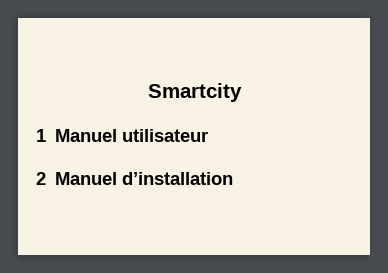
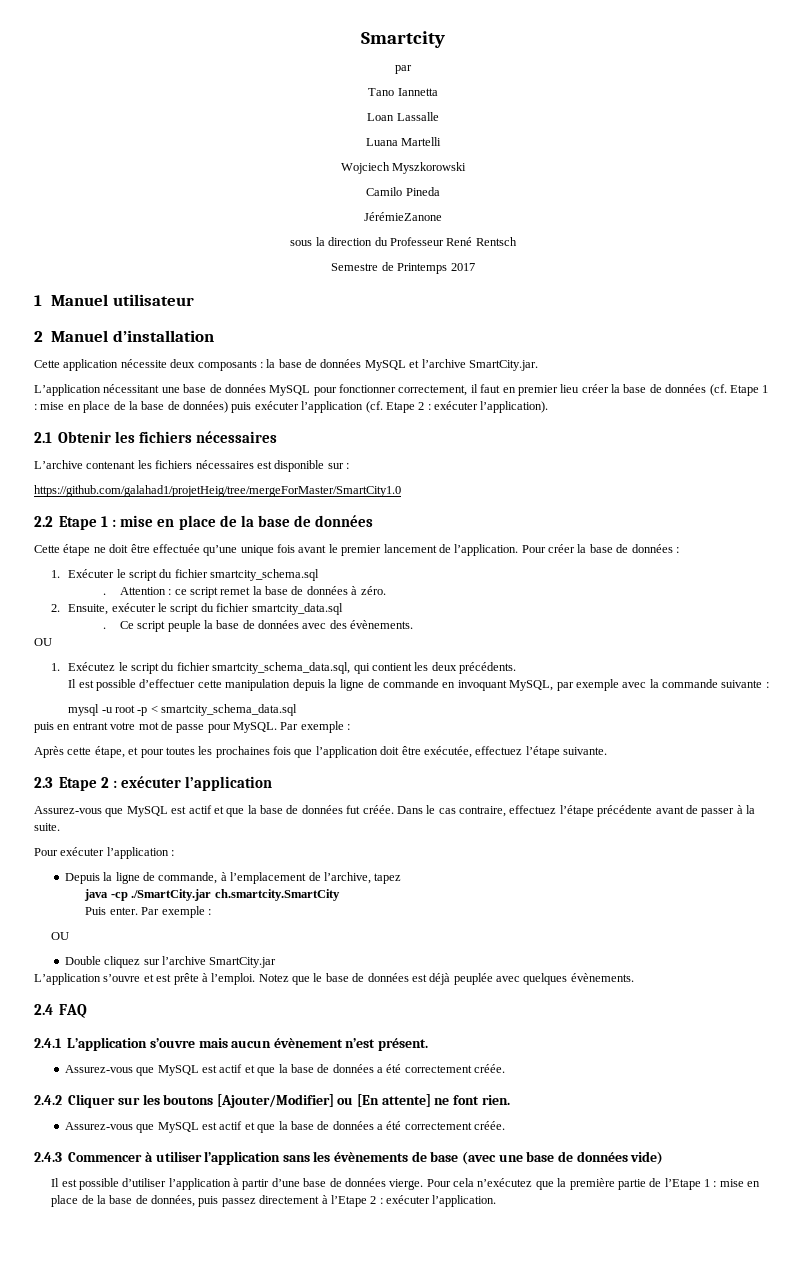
(242, 92) none -> [395,65,412,74] [368,88,438,96] [367,112,439,121] [365,137,442,146] [340,162,467,174] [366,187,440,196] [364,212,442,221] [290,237,517,246] [331,262,475,274] // par // Tano Iannetta // Loan Lassalle // Luana Martelli // Wojciech Myszkorowski // Camilo Pineda // JérémieZanone // sous la direction du Professeur René Rentsch // Semestre de Printemps 2017
(234, 178) none -> [34,359,538,371] [34,384,769,396] [34,401,549,413] [34,431,278,443] [34,460,349,472] [34,485,401,497] [34,515,373,530] [34,544,679,556] [51,569,320,581] [102,586,386,598] [51,603,343,615] [102,620,414,632] [34,638,52,646] [51,662,517,674] [68,679,769,691] [68,704,298,716] [34,721,351,733] [34,746,607,758] [34,776,273,791] [34,805,755,817] [34,823,60,831] [34,847,175,859] [64,872,402,884] [84,889,340,901] [85,906,211,918] [51,932,70,940] [64,956,277,968] [34,973,634,985] [34,1004,88,1018] [34,1037,429,1051] [64,1064,506,1076] [34,1094,510,1108] [64,1121,506,1133] [34,1151,664,1165] [51,1178,761,1190] [51,1195,497,1207] // Cette application nécessite deux composants : la base de données MySQL et l’archive SmartCity.jar. // L’application nécessitant une base de données MySQL pour fonctionner correctement, il faut en premier lieu créer la base de données (cf. Etape 1 : mise en place de la base de données) puis exécuter l’application (cf. Etape 2 : exécuter l’application). // 2.1 Obtenir les fichiers nécessaires // L’archive contenant les fichiers nécessaires est disponible sur : // https://github.com/galahad1/projetHeig/tree/mergeForMaster/SmartCity1.0 // 2.2 Etape 1 : mise en place de la base de données // Cette étape ne doit être effectuée qu’une unique fois avant le premier lancement de l’application. Pour créer la base de données : // 1. Exécuter le script du fichier smartcity_schema.sql // . Attention : ce script remet la base de données à zéro. // 2. Ensuite, exécuter le script du fichier smartcity_data.sql // . Ce script peuple la base de données avec des évènements. // OU // 1. Exécutez le script du fichier smartcity_schema_data.sql, qui contient les deux précédents. // Il est possible d’effectuer cette manipulation depuis la ligne de commande en invoquant MySQL, par exemple avec la commande suivante : // mysql -u root -p < smartcity_schema_data.sql // puis en entrant votre mot de passe pour MySQL. Par exemple : // Après cette étape, et pour toutes les prochaines fois que l’application doit être exécutée, effectuez l’étape suivante. // 2.3 Etape 2 : exécuter l’application // Assurez-vous que MySQL est actif et que la base de données fut créée. Dans le cas contraire, effectuez l’étape précédente avant de passer à la suite. // Pour exécuter l’application : // Depuis la ligne de commande, à l’emplacement de l’archive, tapez // java -cp ./SmartCity.jar ch.smartcity.SmartCity // Puis enter. Par exemple : // OU // Double cliquez sur l’archive SmartCity.jar // L’application s’ouvre et est prête à l’emploi. Notez que le base de données est déjà peuplée avec quelques évènements. // 2.4 FAQ // 2.4.1 L’application s’ouvre mais aucun évènement n’est présent. // Assurez-vous que MySQL est actif et que la base de données a été correctement créée. // 2.4.2 Cliquer sur les boutons [Ajouter/Modifier] ou [En attente] ne font rien. // Assurez-vous que MySQL est actif et que la base de données a été correctement créée. // 2.4.3 Commencer à utiliser l’application sans les évènements de base (avec une base de données vide) // Il est possible d’utiliser l’application à partir d’une base de données vierge. Pour cela n’exécutez que la première partie de l’Etape 1 : mise en place de la base de données, puis passez directement à l’Etape 2 : exécuter l’application.

